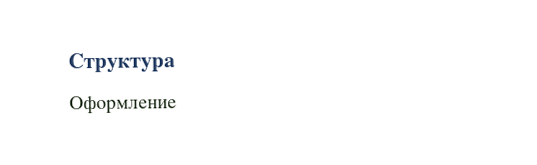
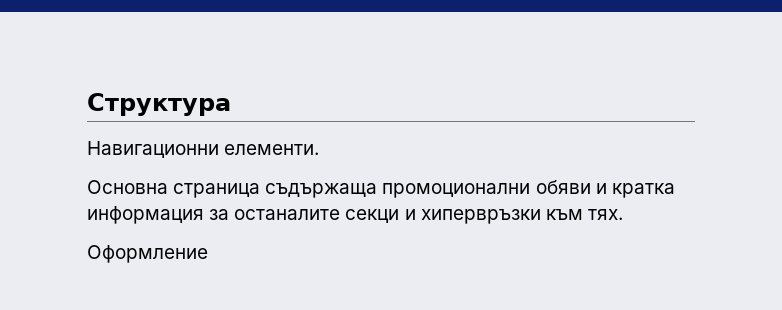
(175, 63) none -> [87,141,320,158] [87,180,675,198] [87,206,623,224] // Навигационни елементи. // Основна страница съдържаща промоционални обяви и кратка информация за останалите секци и хипервръзки към тях.

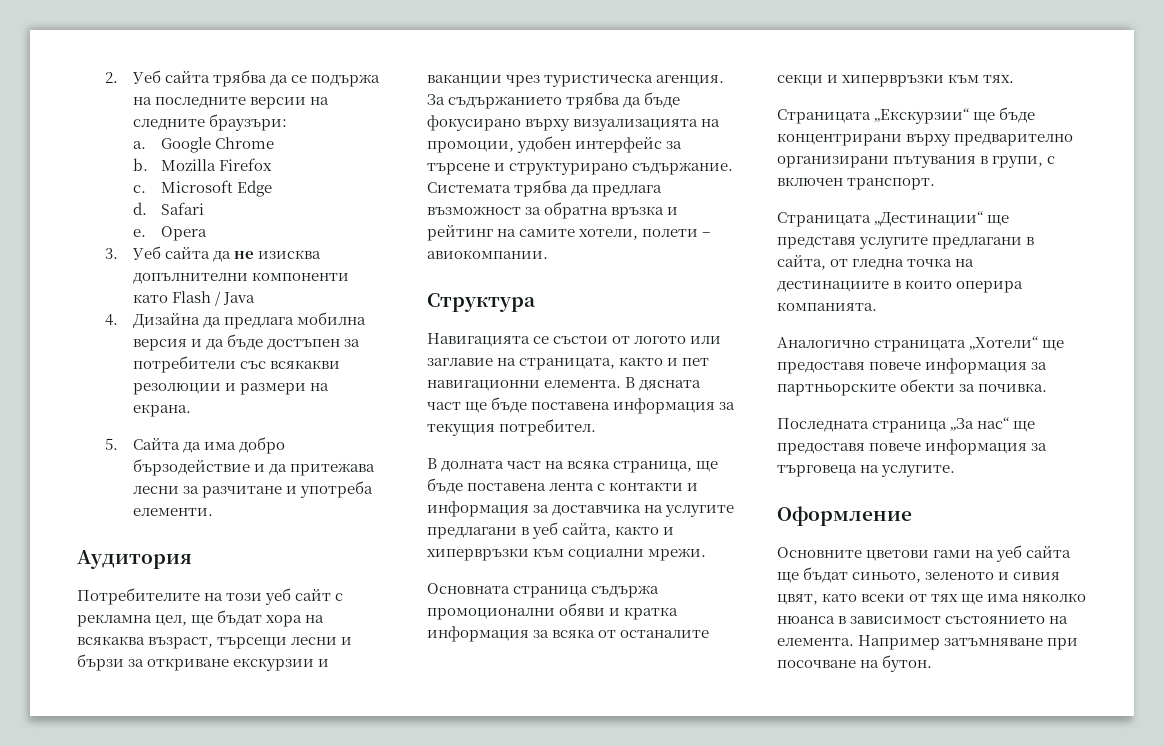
[87,93,231,116] [87,141,320,158] [87,180,378,198] Структура // Навигационни елементи. // Основна страница съдържаща -> [104,70,381,87] [132,97,329,109] [132,114,287,131] [132,137,274,153] [132,158,272,171] [132,180,272,197] [132,202,204,215] [132,226,207,241] [104,246,322,262] [132,272,349,284] [132,291,255,306] [104,312,366,329] [132,334,361,351] [132,356,340,373] [132,383,329,395] [132,404,191,417] [104,437,285,454] [132,459,375,476] [132,481,374,498] [132,508,213,516] [77,550,192,569] [77,588,344,605] [77,610,325,627] [77,636,353,649] [77,654,330,671] [427,74,725,87] [427,92,681,109] [427,115,721,131] [427,136,683,153] [427,162,734,175] [427,180,663,197] [427,202,679,219] [427,224,711,241] [427,250,548,259] [427,293,536,312] [427,333,722,347] [427,357,710,370] [427,377,702,391] [427,397,736,414] [427,419,597,436] [427,458,719,473] [427,478,699,494] [427,501,735,517] [427,522,675,539] [427,548,707,561] [427,583,660,598] 2. Уеб сайта трябва да се подържа на последните версии на следните браузъри: // a. Google Chrome // b. Mozilla Firefox // c. Microsoft Edge // d. Safari // e. Opera // 3. Уеб сайта да не изисква допълнителни компоненти като Flash / Java // 4. Дизайна да предлага мобилна версия и да бъде достъпен за потребители със всякакви резолюции и размери на екрана. // 5. Сайта да има добро бързодействие и да притежава лесни за разчитане и употреба елементи. // Аудитория // Потребителите на този уеб сайт с рекламна цел, ще бъдат хора на всякаква възраст, търсещи лесни и бързи за откриване екскурзии и ваканции чрез туристическа агенция. За съдържанието трябва да бъде фокусирано върху визуализацията на промоции, удобен интерфейс за търсене и структурирано съдържание. Системата трябва да предлага възможност за обратна връзка и рейтинг на самите хотели, полети – авиокомпании. // Структура // Навигацията се състои от логото или заглавие на страницата, както и пет навигационни елемента. В дясната част ще бъде поставена информация за текущия потребител. // В долната част на всяка страница, ще бъде поставена лента с контакти и информация за доставчика на услугите предлагани в уеб сайта, както и хипервръзки към социални мрежи. // Основната страница съдържа
(230, 214) none -> [552,629,617,638] всяка от
[87,245,208,263] Оформление -> [777,107,1036,124] [777,133,1074,146] [777,156,1056,168] [777,177,936,190] [777,211,1010,227] [777,237,1035,249] [777,254,975,270] [777,280,1024,293] [777,302,877,311] [777,336,1065,352] [777,358,1048,374] [777,379,1048,396] [777,417,1036,433] [777,439,1048,455] [777,465,956,477] [777,506,912,526] [777,545,1072,562] [777,567,1061,583] [777,593,1087,605] [777,616,1069,624] [777,635,1079,650] [777,655,933,672] Страницата „Екскурзии“ ще бъде концентрирани върху предварително организирани пътувания в групи, с включен транспорт. // Страницата „Дестинации“ ще представя услугите предлагани в сайта, от гледна точка на дестинациите в които оперира компанията. // Аналогично страницата „Хотели“ ще предоставя повече информация за партньорските обекти за почивка. // Последната страница „За нас“ ще предоставя повече информация за търговеца на услугите. // Оформление // Основните цветови гами на уеб сайта ще бъдат синьото, зеленото и сивия цвят, като всеки от тях ще има няколко нюанса в зависимост състоянието на елемента. Например затъмняване при посочване на бутон.

